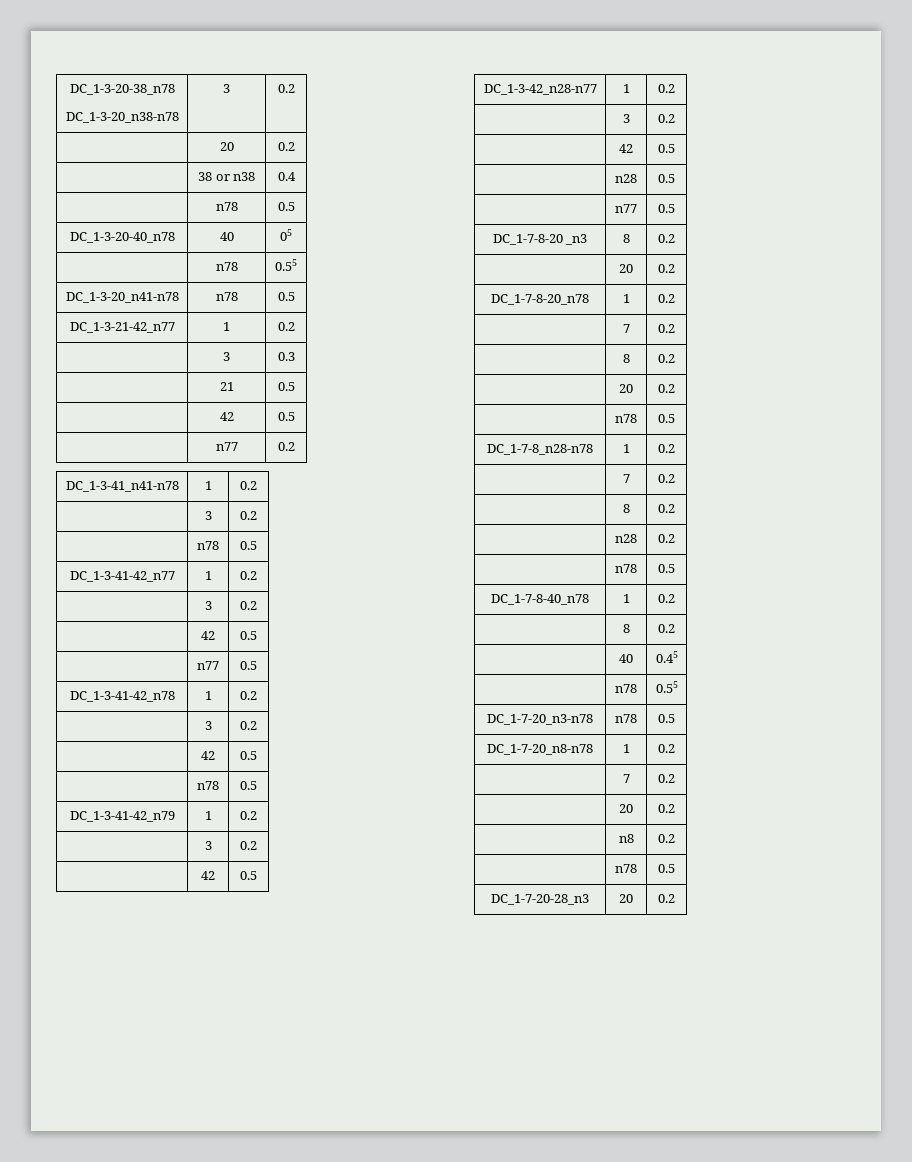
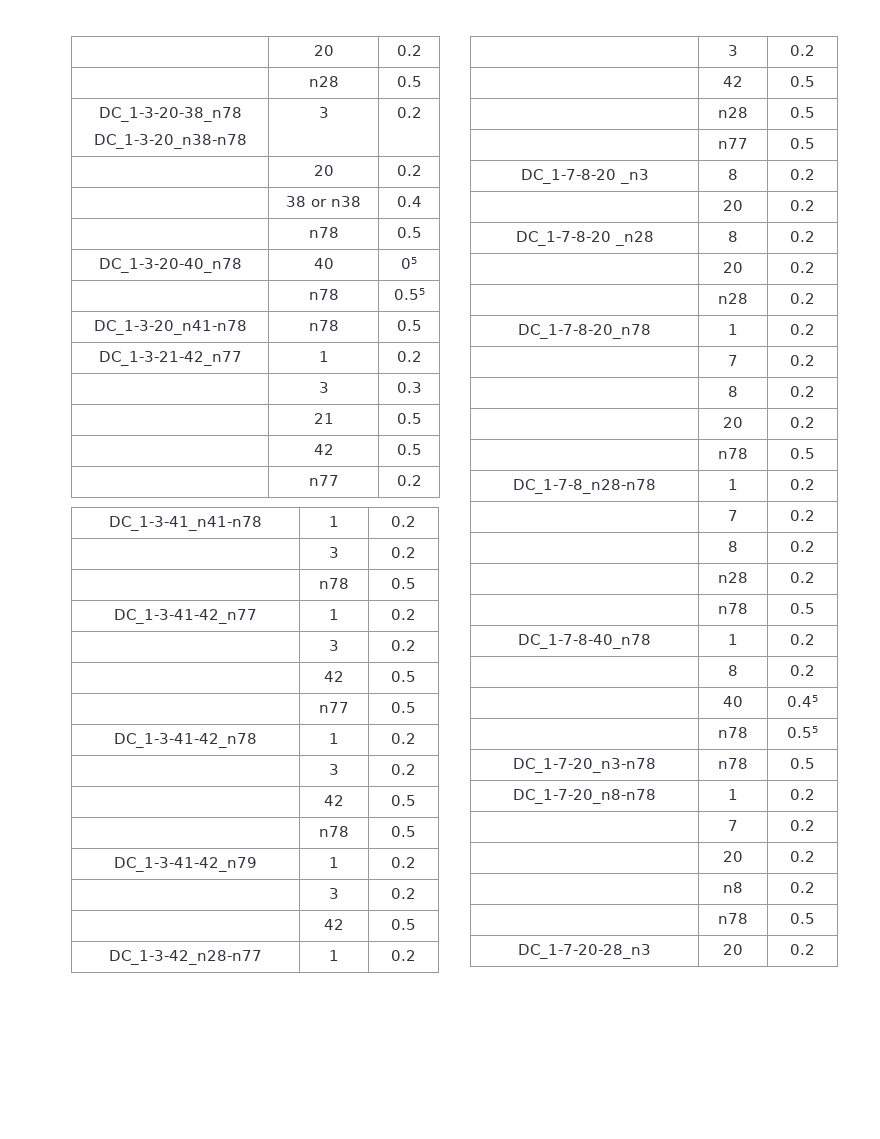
(69, 89) none -> [313,45,334,56] [396,45,422,56] [308,76,339,87] [396,76,422,87] | 20 | 0.2 // | n28 | 0.5 //
(675, 268) none -> [515,231,654,246] [728,231,738,242] [790,231,815,242] [723,262,743,273] [790,262,815,273] [718,293,748,304] [790,293,815,304] // DC_1-7-8-20 _n28 | 8 | 0.2 // | 20 | 0.2 // | n28 | 0.2

